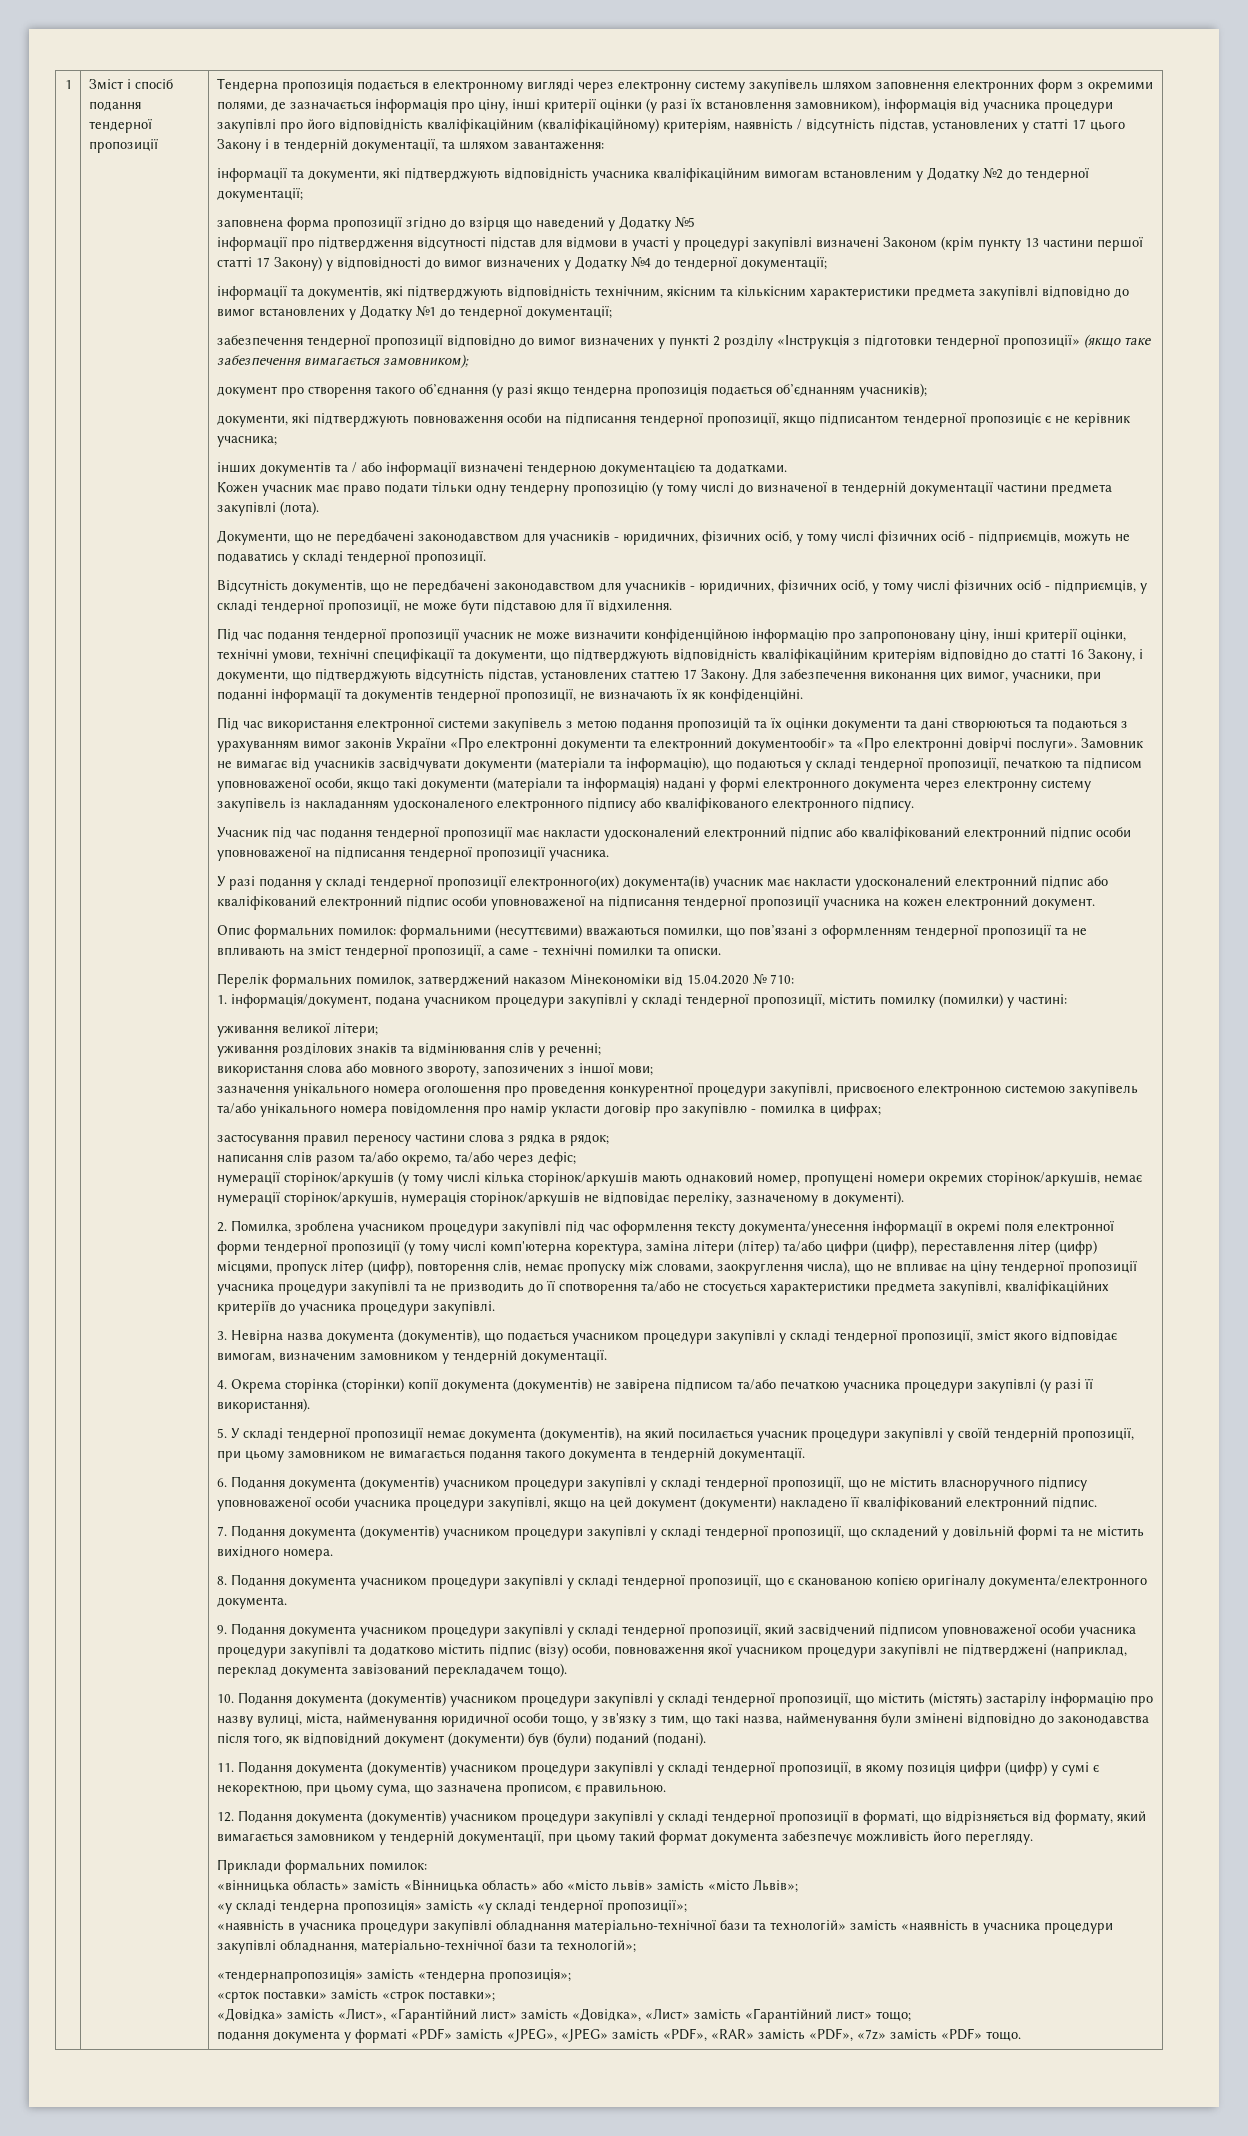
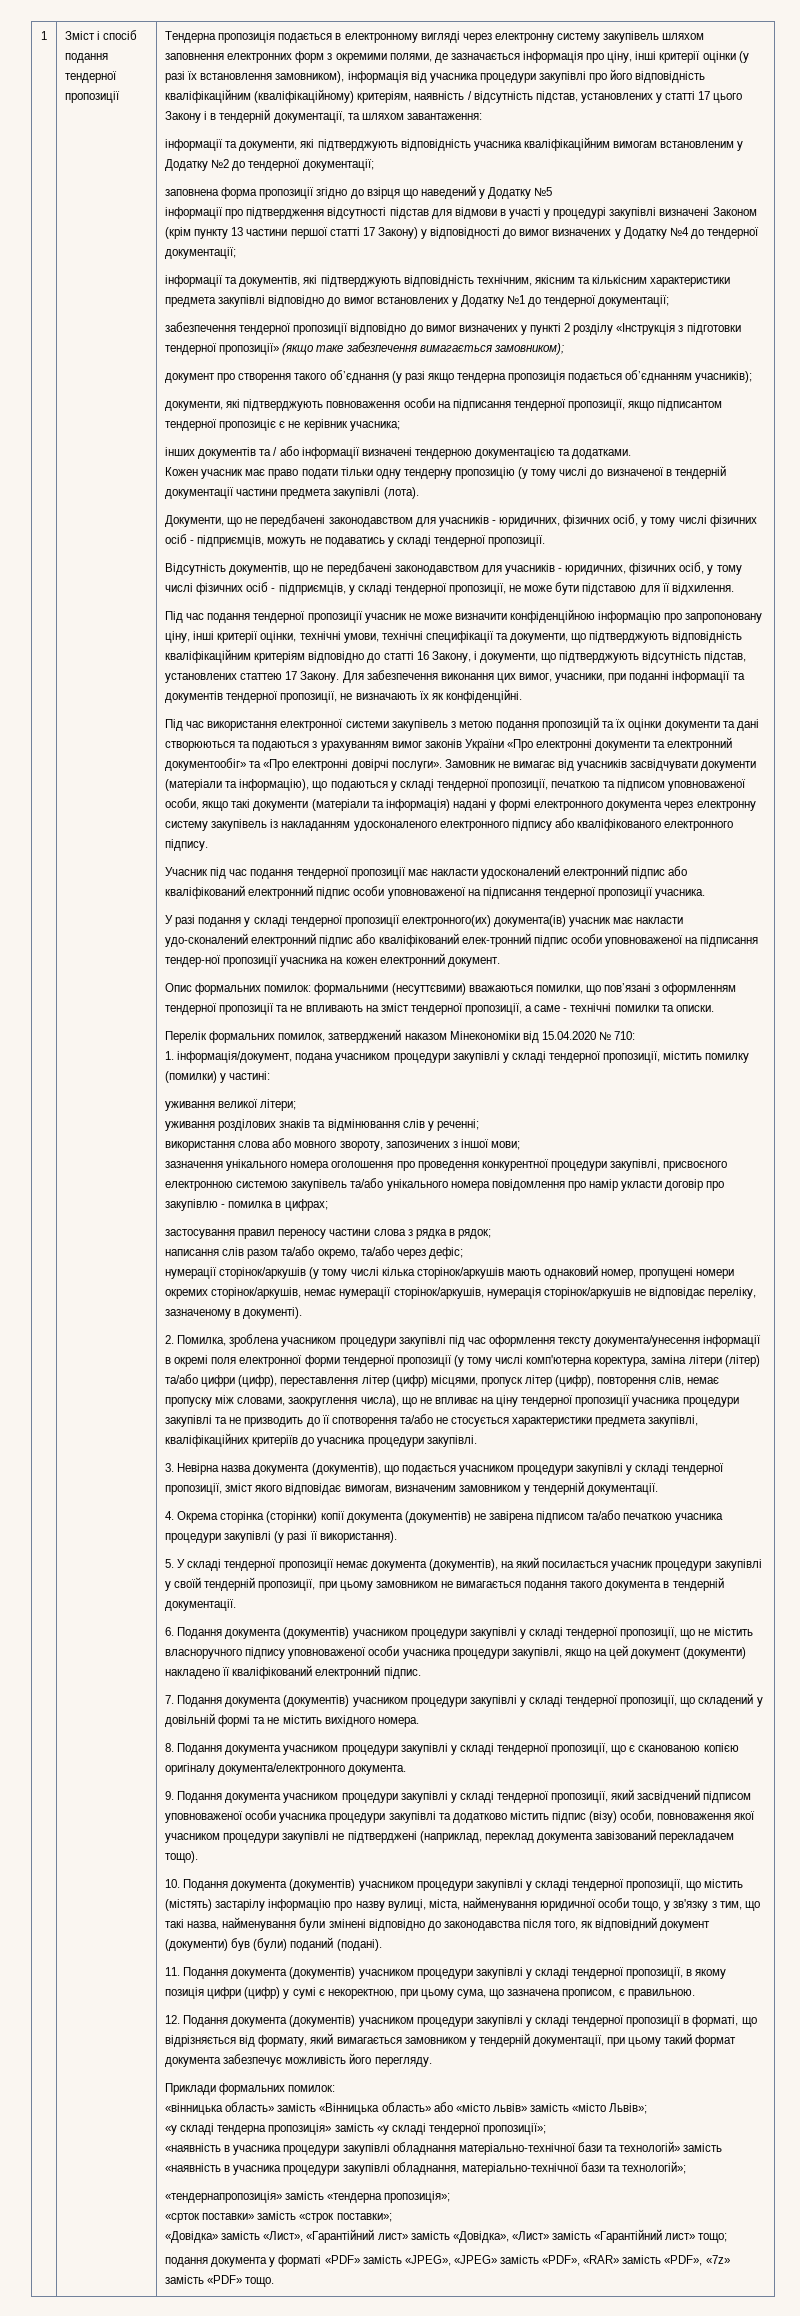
[854,876,1108,890] [216,896,746,910] удосконалений електронний підпис або кваліфікований електронний підпис особи уповноваженої на підписання тендерної -> [165,933,759,947] [165,955,222,967] удо-сконалений електронний підпис або кваліфікований елек-тронний підпис особи уповноваженої на підписання тендер-ної

